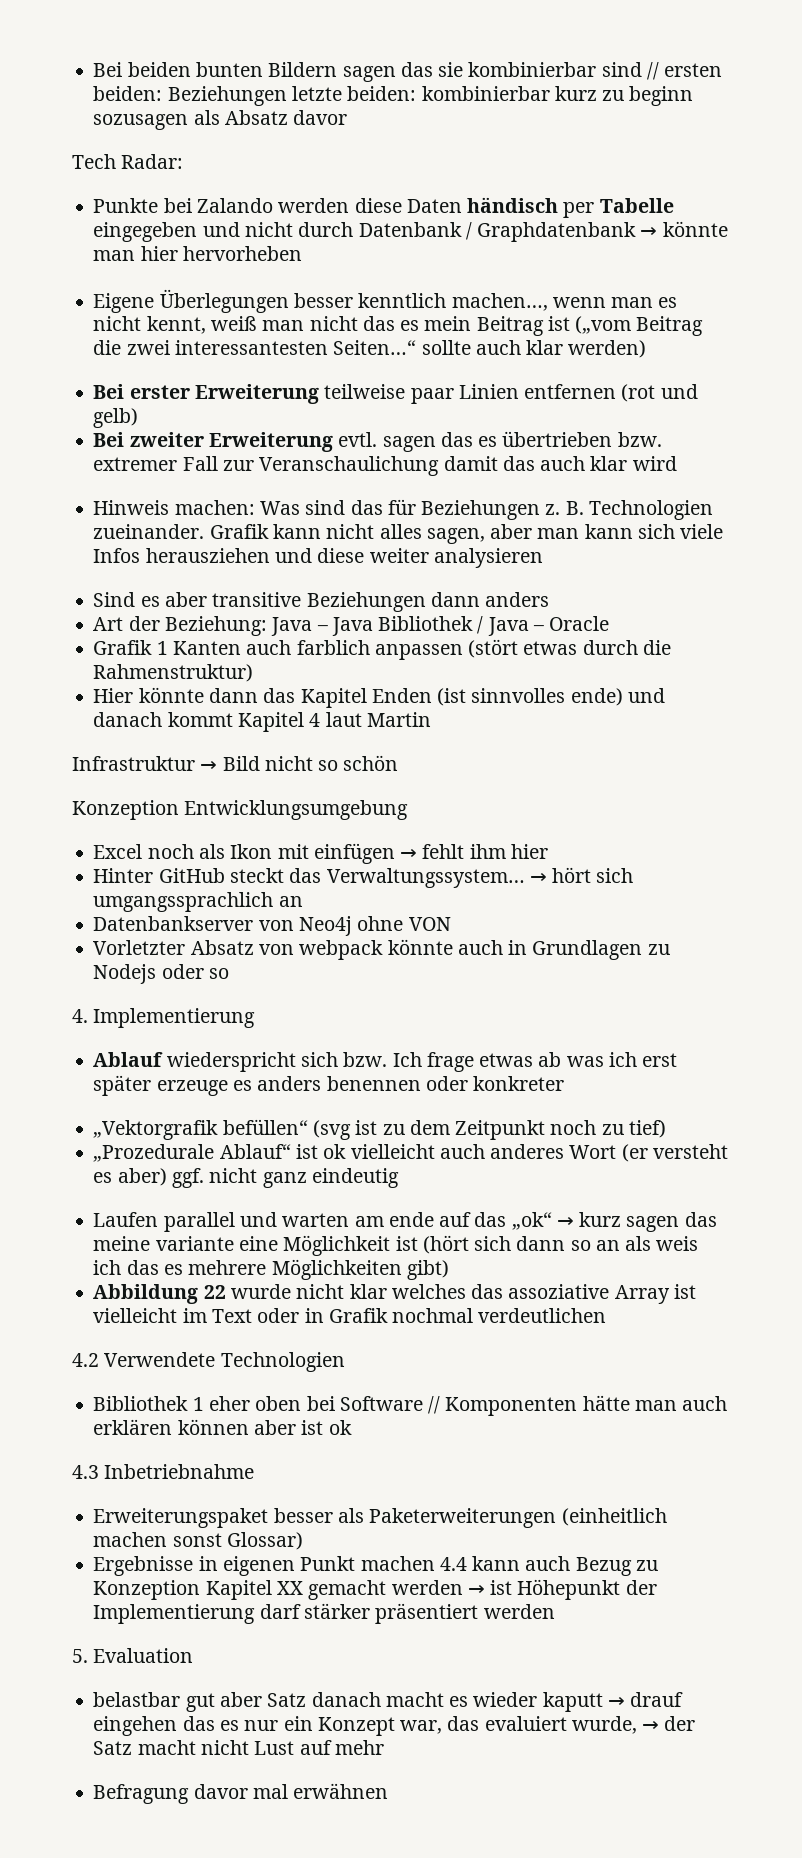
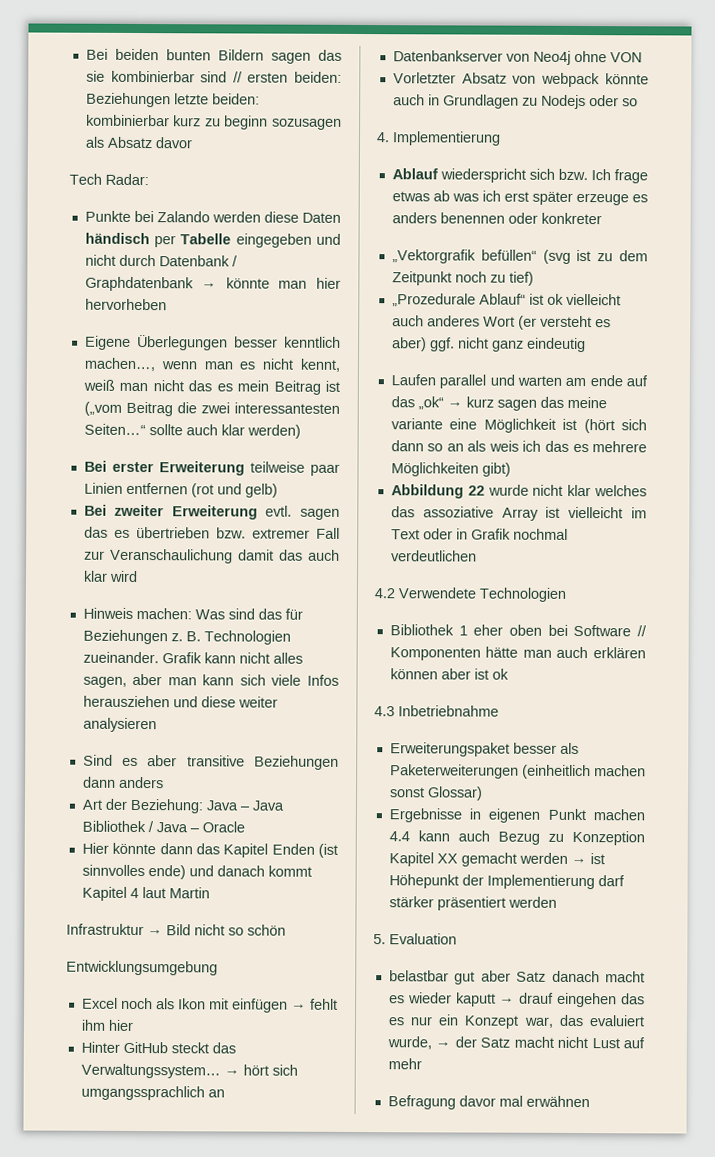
[93,639,671,660] [93,664,254,682] // Grafik 1 Kanten auch farblich anpassen (stört etwas durch die Rahmenstruktur) -> (245, 827) none
[72,800,179,820] Konzeption -> (286, 930) none

